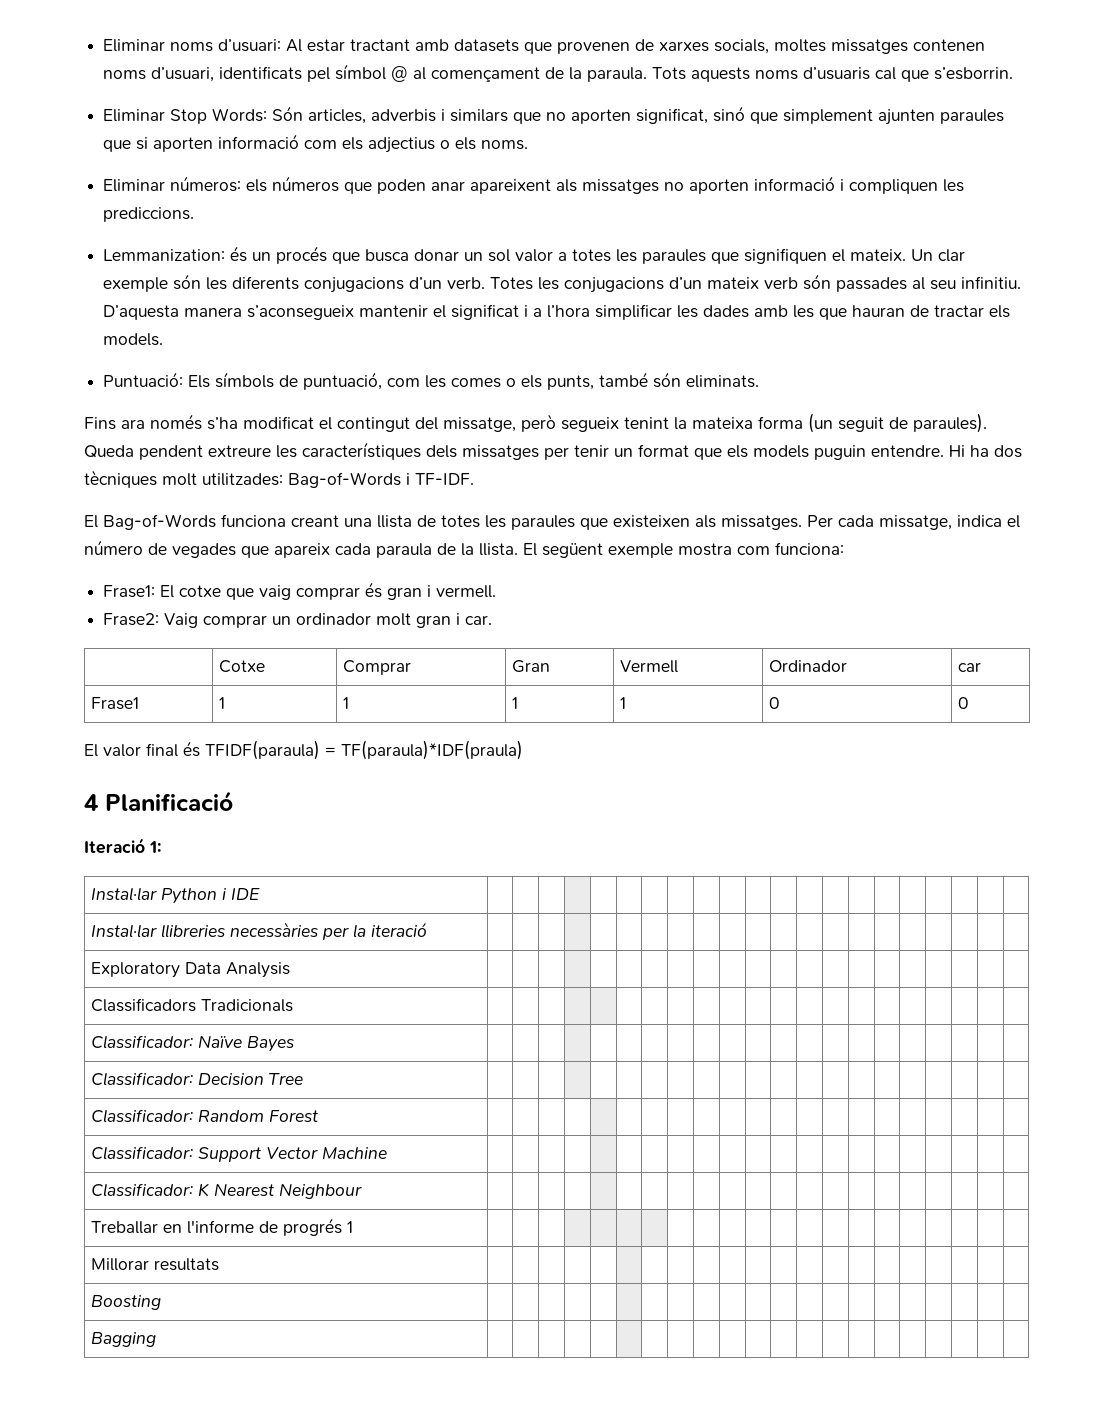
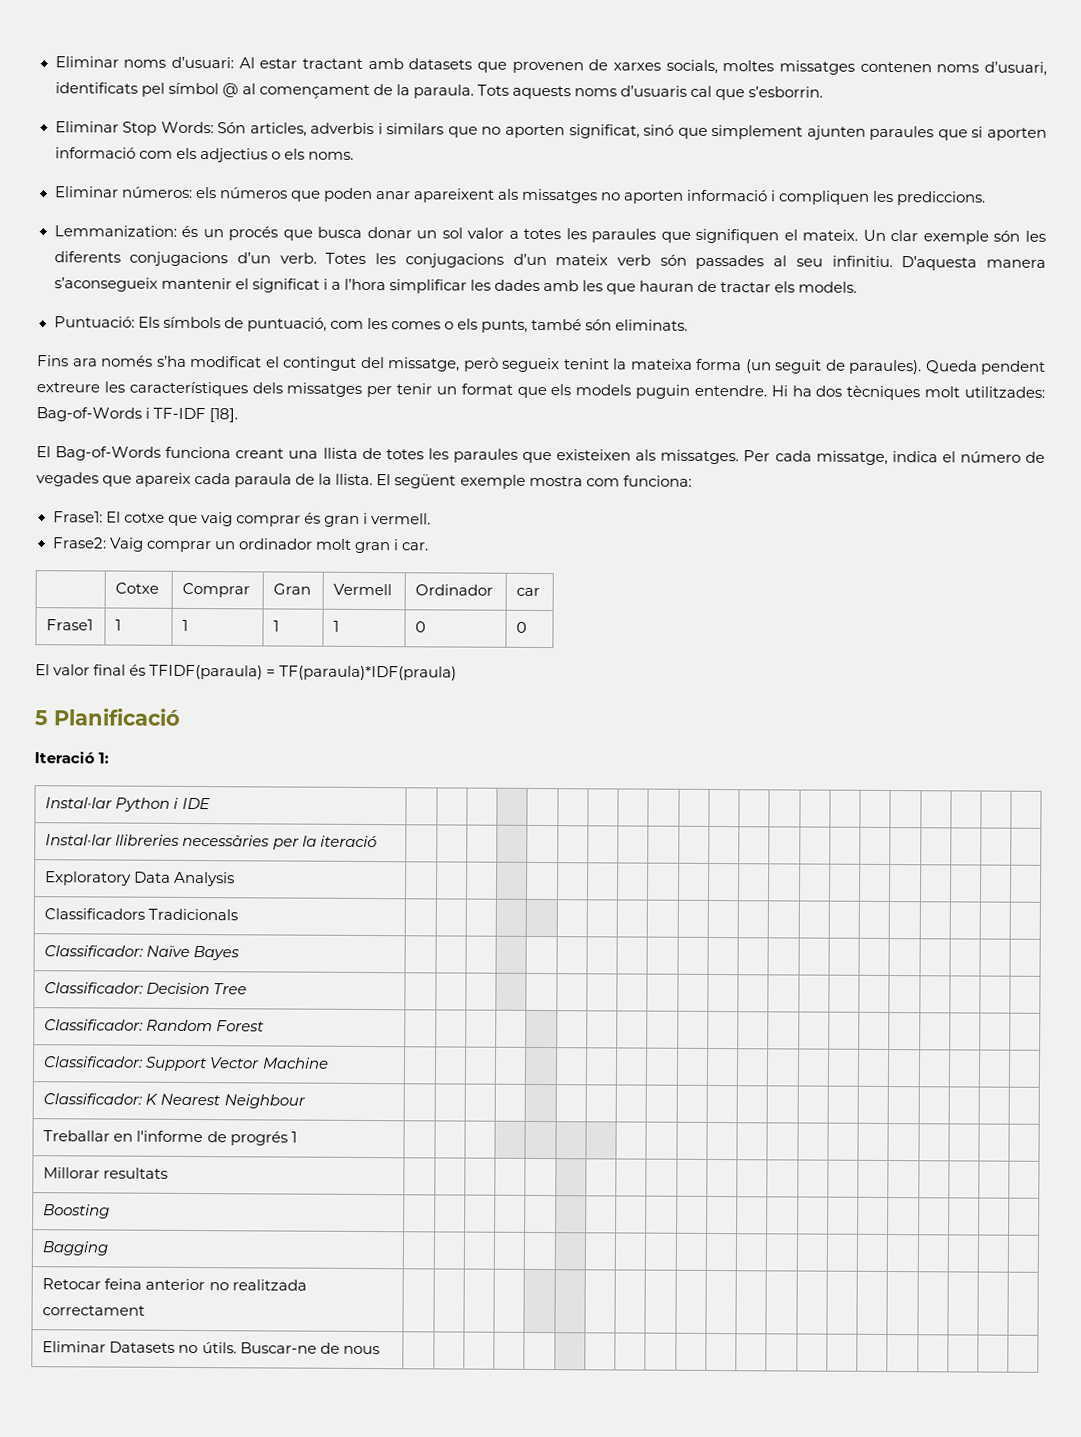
[415,473,474,485] TF-IDF. -> [153,407,239,423] TF-IDF [18].
[84,794,99,811] 4 -> [34,710,49,726] 5
(157, 1339) none -> [42,1278,307,1291] [42,1305,146,1316] [42,1341,380,1355] // Retocar feina anterior no realitzada correctament | | | | | | | | | | | | | | | | | | | | | // Eliminar Datasets no útils. Buscar-ne de nous | | | | | | | | | | | | | | | | | | | | |

